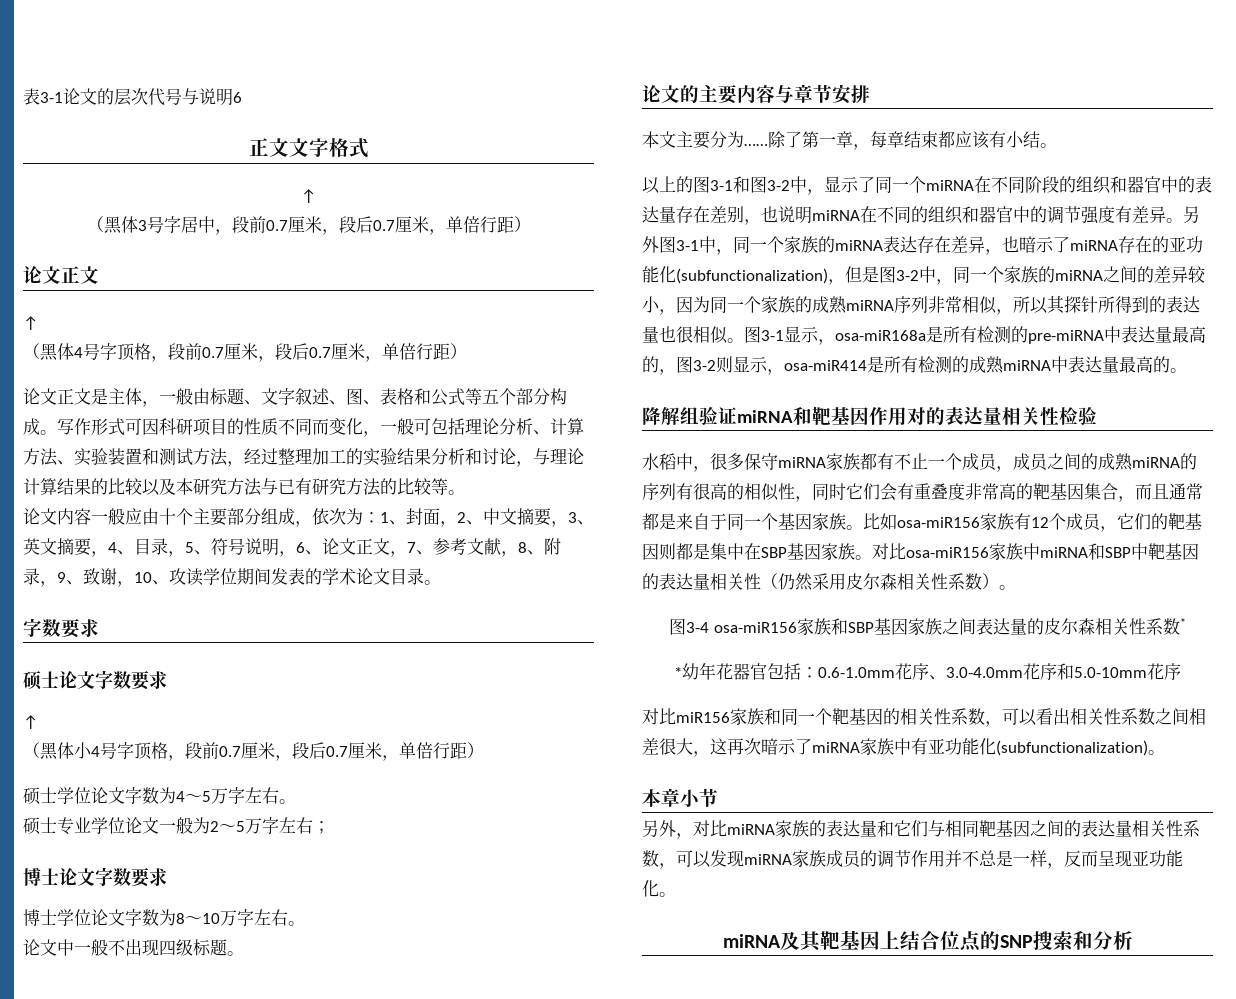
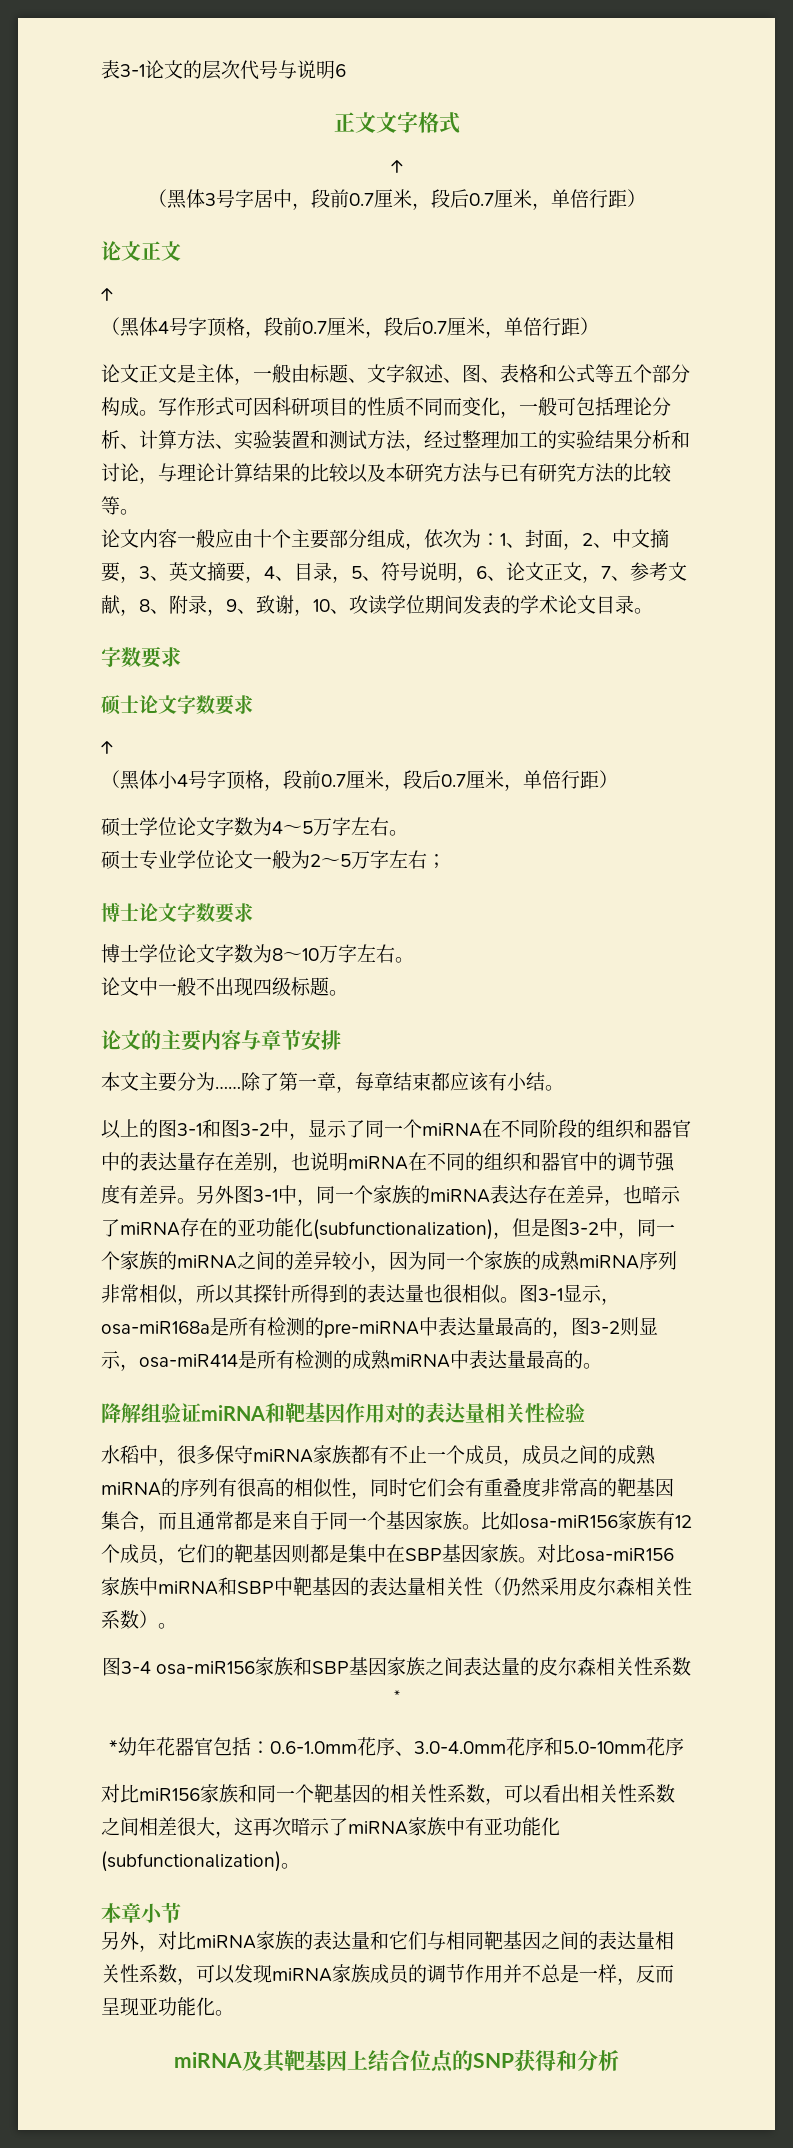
[1032,931,1073,951] 搜索 -> [514,2049,556,2071] 获得

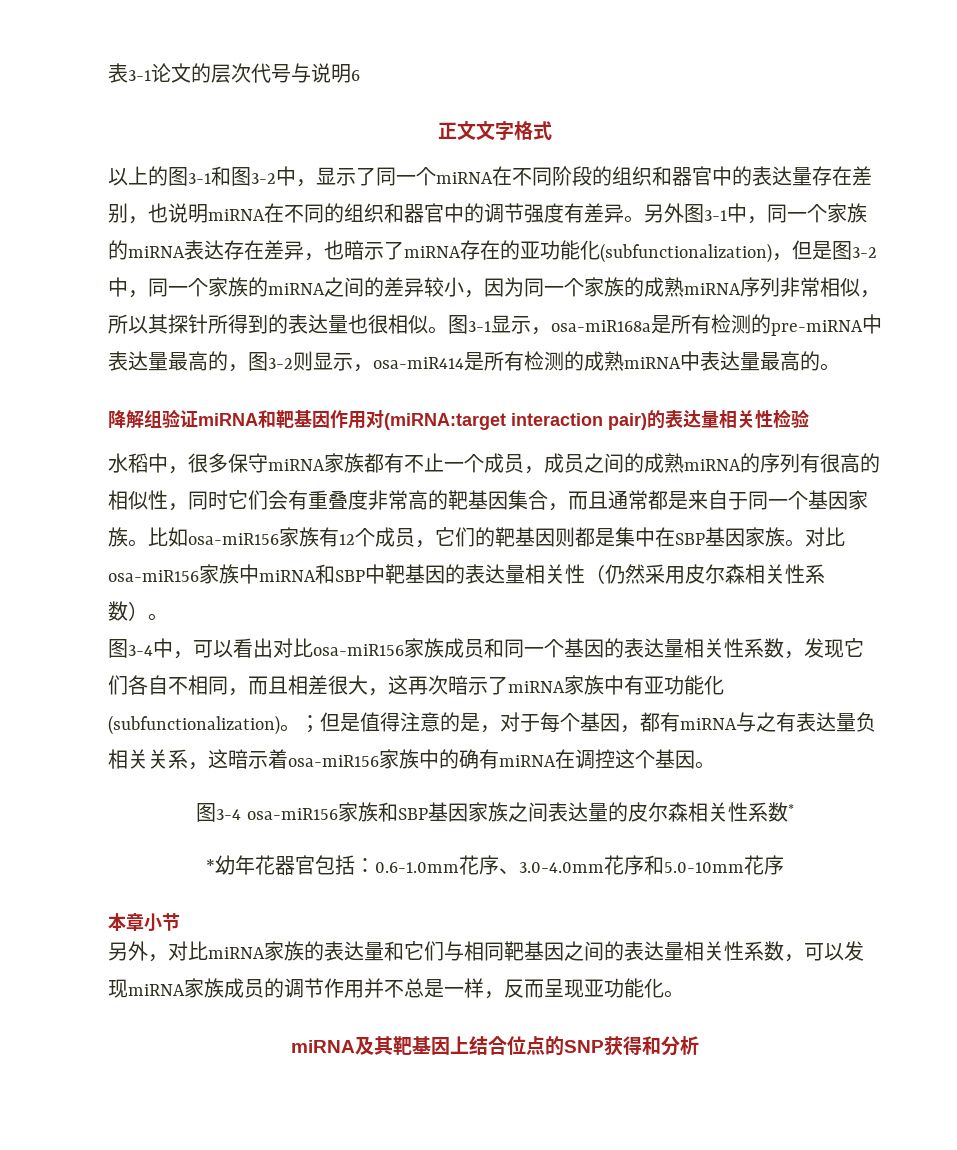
[390,160,403,173] [147,189,646,210] [101,241,181,261] [101,288,113,301] [101,317,599,338] [101,364,690,385] [101,397,671,418] [101,430,690,451] [101,463,672,484] [101,496,139,515] [101,529,669,550] [101,562,687,583] [101,595,653,616] [101,647,181,668] [101,695,253,715] [101,741,113,754] [101,770,618,791] [101,817,408,837] [101,850,446,870] [101,902,253,923] [101,944,414,963] [101,977,348,996] [101,1029,341,1051] [101,1072,564,1093] // ↑ // （黑体3号字居中，段前0.7厘米，段后0.7厘米，单倍行距） // 论文正文 // ↑ // （黑体4号字顶格，段前0.7厘米，段后0.7厘米，单倍行距） // 论文正文是主体，一般由标题、文字叙述、图、表格和公式等五个部分构成。写作形式可因科研项目的性质不同而变化，一般可包括理论分析、计算方法、实验装置和测试方法，经过整理加工的实验结果分析和讨论，与理论计算结果的比较以及本研究方法与已有研究方法的比较等。 // 论文内容一般应由十个主要部分组成，依次为：1、封面，2、中文摘要，3、英文摘要，4、目录，5、符号说明，6、论文正文，7、参考文献，8、附录，9、致谢，10、攻读学位期间发表的学术论文目录。 // 字数要求 // 硕士论文字数要求 // ↑ // （黑体小4号字顶格，段前0.7厘米，段后0.7厘米，单倍行距） // 硕士学位论文字数为4～5万字左右。 // 硕士专业学位论文一般为2～5万字左右； // 博士论文字数要求 // 博士学位论文字数为8～10万字左右。 // 论文中一般不出现四级标题。 // 论文的主要内容与章节安排 // 本文主要分为……除了第一章，每章结束都应该有小结。 -> (552, 130) none
(405, 1413) none -> [384,413,647,430] (miRNA:target interaction pair)
(177, 1626) none -> [108,638,864,659] [108,675,724,696] [108,712,876,735] [108,749,715,770] // 图3-4中，可以看出对比osa-miR156家族成员和同一个基因的表达量相关性系数，发现它们各自不相同，而且相差很大，这再次暗示了miRNA家族中有亚功能化(subfunctionalization)。；但是值得注意的是，对于每个基因，都有miRNA与之有表达量负相关关系，这暗示着osa-miR156家族中的确有miRNA在调控这个基因。
[101,1784,675,1805] [101,1817,560,1838] [101,1851,300,1872] // 对比miR156家族和同一个靶基因的相关性系数，可以看出相关性系数之间相差很大，这再次暗示了miRNA家族中有亚功能化(subfunctionalization)。 -> (784, 865) none

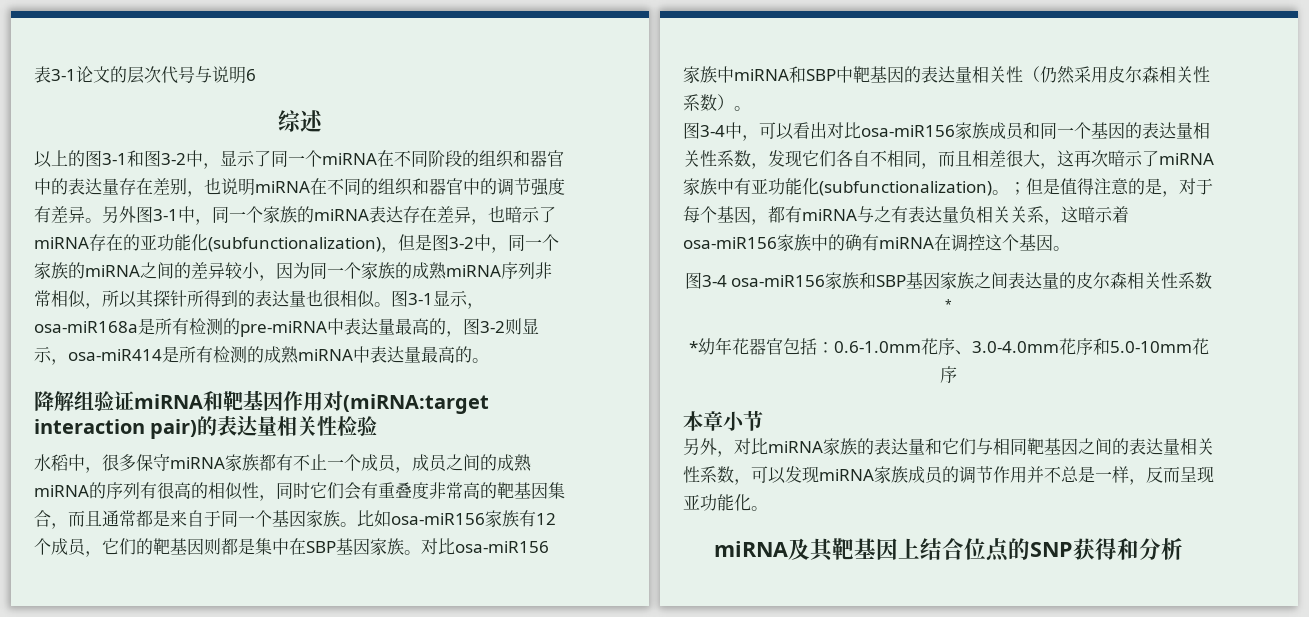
[438,121,552,140] 正文文字格式 -> [277,110,323,132] 综述

